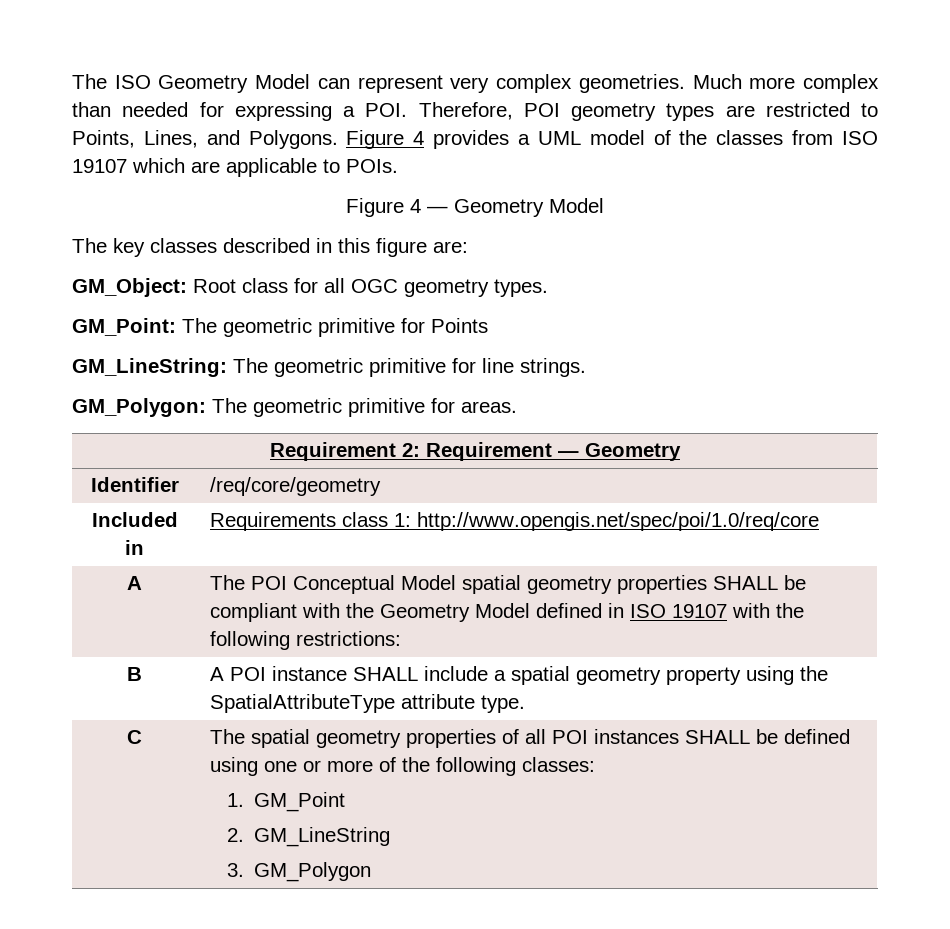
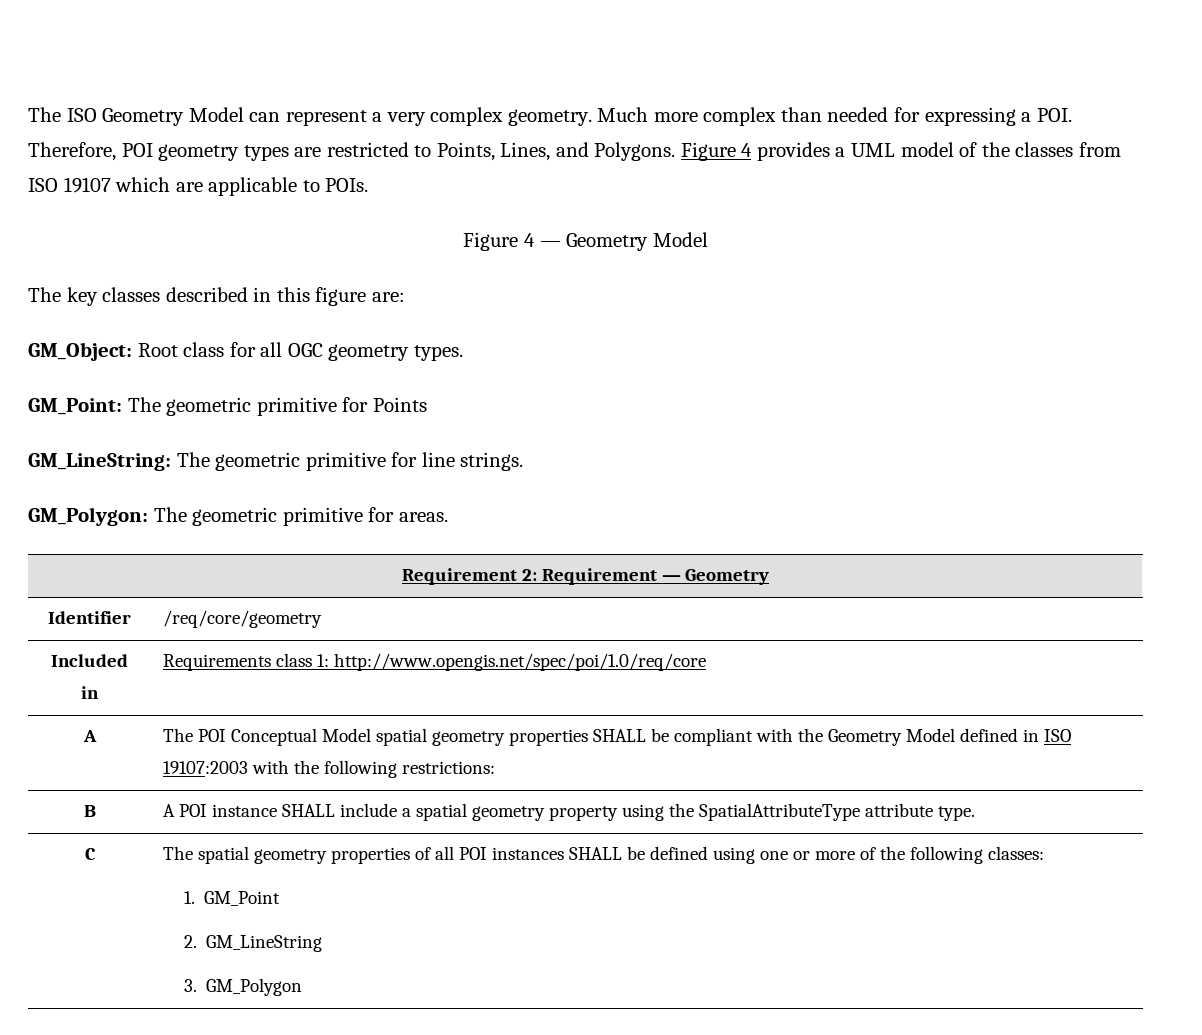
(443, 84) none -> [372,112,383,122] a
[578,74,685,93] geometries. -> [507,109,592,126] geometry.
[672,604,728,618] 19107 -> [163,761,249,774] 19107:2003

